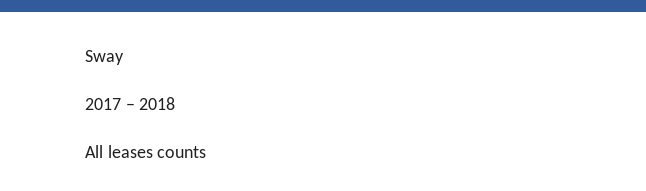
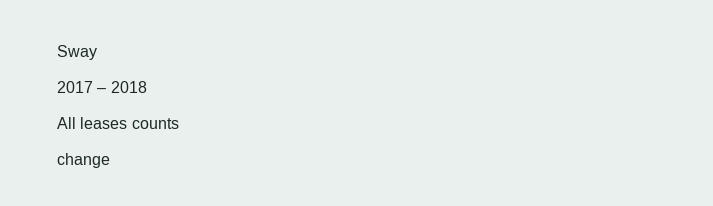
(207, 152) none -> [57,153,110,168] // change

